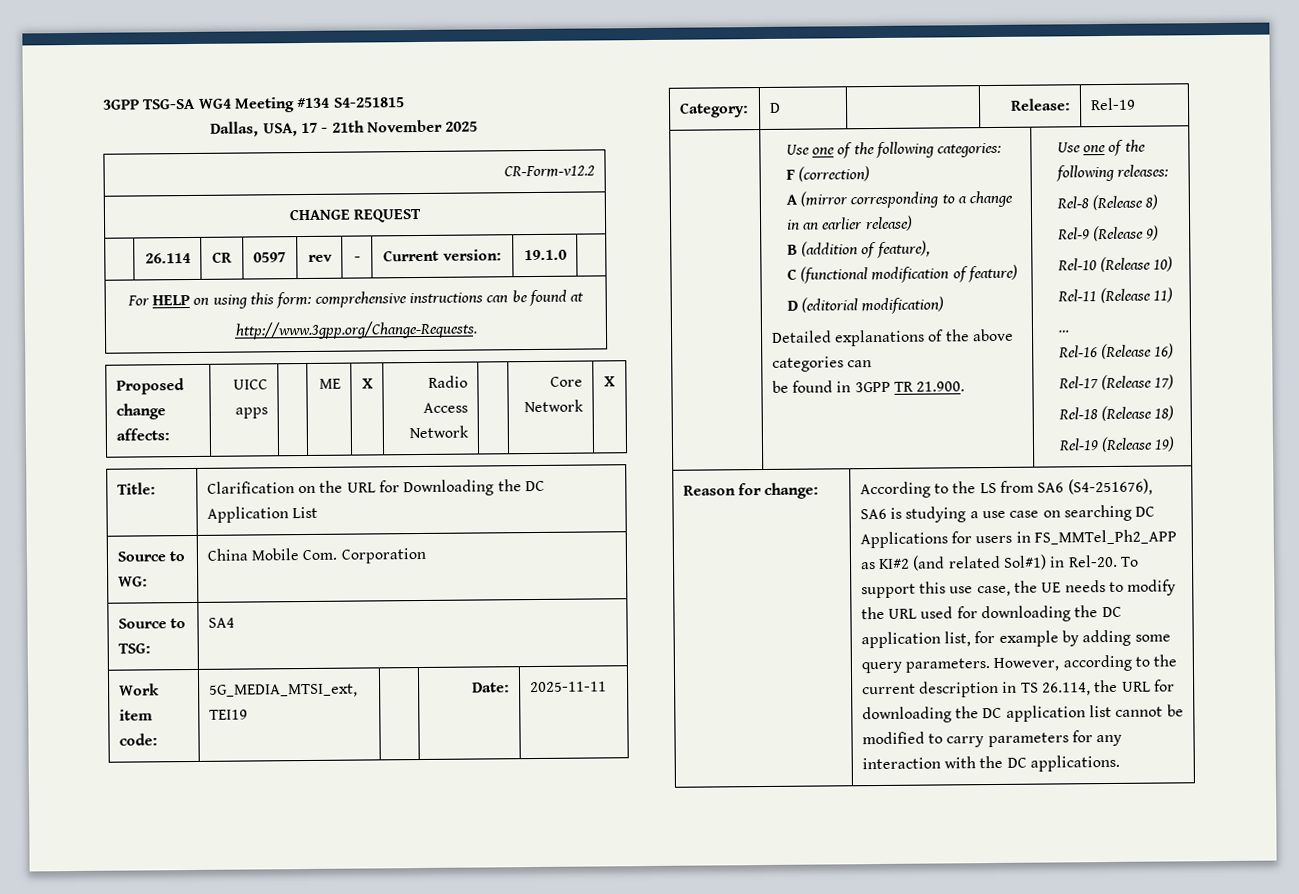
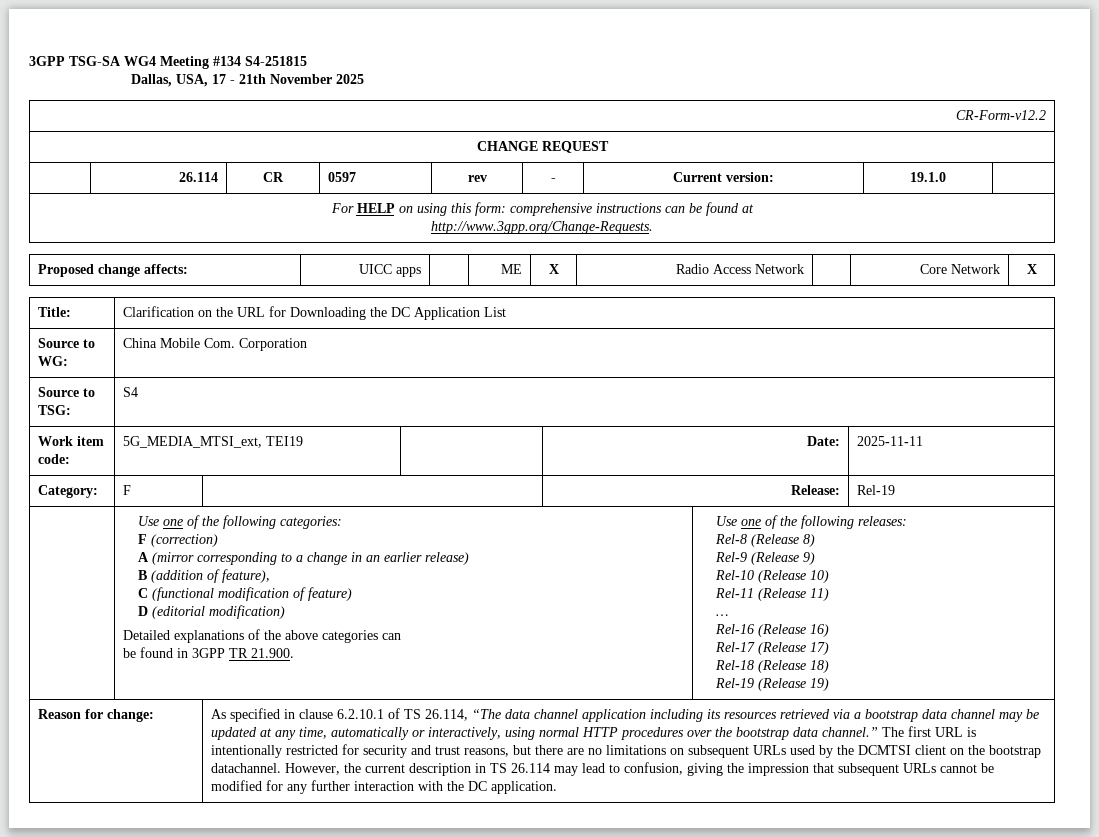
[207,617,235,628] SA4 -> [122,387,138,397] S4
[769,102,781,113] D -> [122,485,131,495] F
[859,478,1153,499] [859,504,1156,523] [859,529,1177,549] [860,554,1139,571] [860,579,1177,599] [860,605,1122,623] [860,629,1171,649] [860,654,1150,674] According to the LS from SA6 (S4-251676), SA6 is studying a use case on searching DC Applications for users in FS_MMTel_Ph2_APP as KI#2 (and related Sol#1) in Rel-20. To support this use case, the UE needs to modify the URL used for downloading the DC application list, for example by adding some query parameters. However, according to -> [210,708,1039,722] [210,726,976,740] [210,744,1041,758] [210,763,340,775] As specified in clause 6.2.10.1 of TS 26.114, “The data channel application including its resources retrieved via a bootstrap data channel may be updated at any time, automatically or interactively, using normal HTTP procedures over the bootstrap data channel.” The first URL is intentionally restricted for security and trust reasons, but there are no limitations on subsequent URLs used by the DCMTSI client on the bootstrap datachannel. However,
[1041,679,1175,696] [861,704,1184,724] [861,731,1069,748] 26.114, the URL for downloading the DC application list cannot be modified to carry parameters -> [510,762,994,776] [210,780,262,791] 26.114 may lead to confusion, giving the impression that subsequent URLs cannot be modified
(1123, 740) none -> [310,780,350,791] further
[1029,754,1120,772] applications. -> [490,781,557,794] application.

